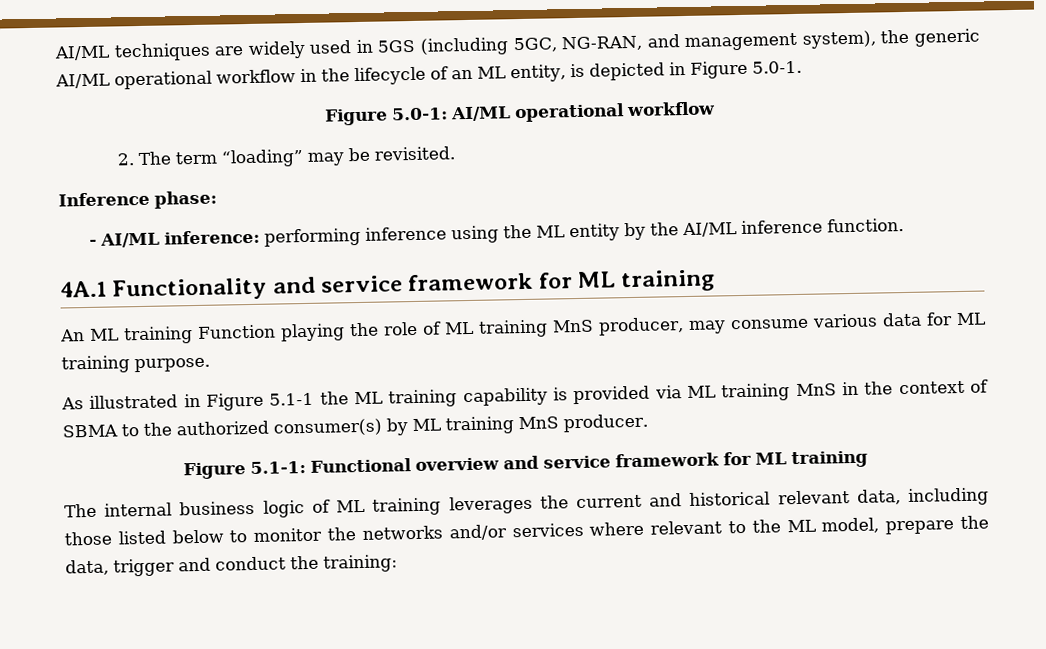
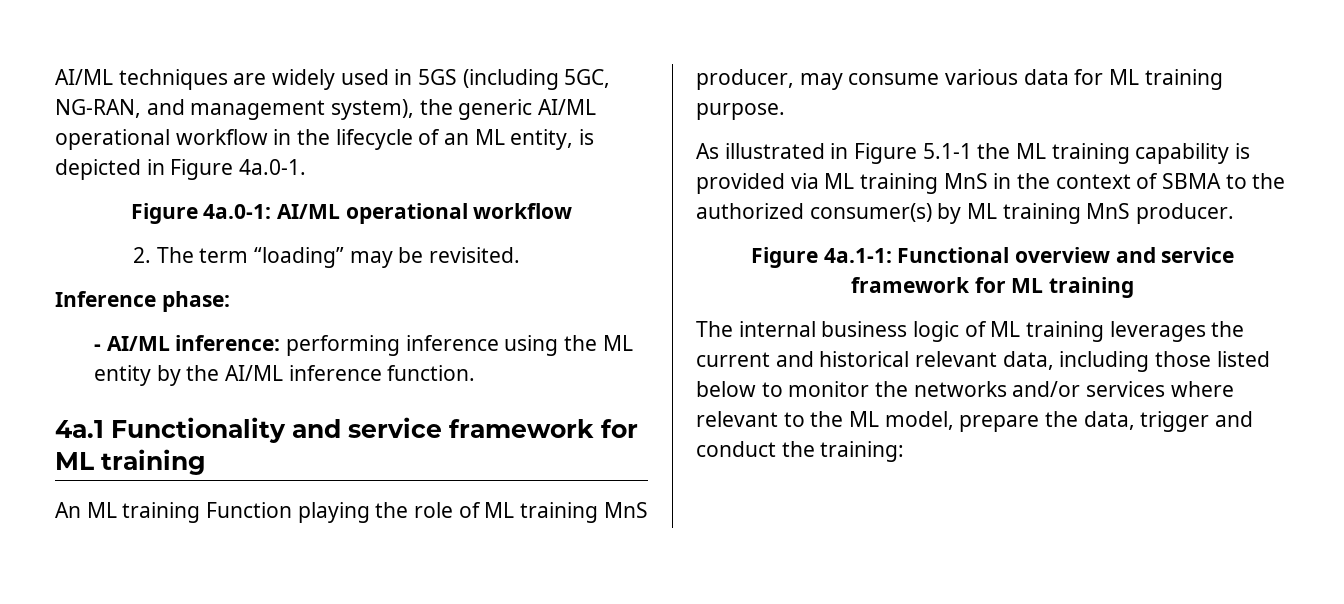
[751,60,802,74] [324,107,448,126] 5.0-1. // Figure 5.0-1: -> [239,159,307,175] [130,203,272,224] 4a.0-1. // Figure 4a.0-1:
[60,280,107,298] 4A.1 -> [55,420,104,438] 4a.1
[250,461,306,475] 5.1-1: -> [823,248,892,263] 4a.1-1:

